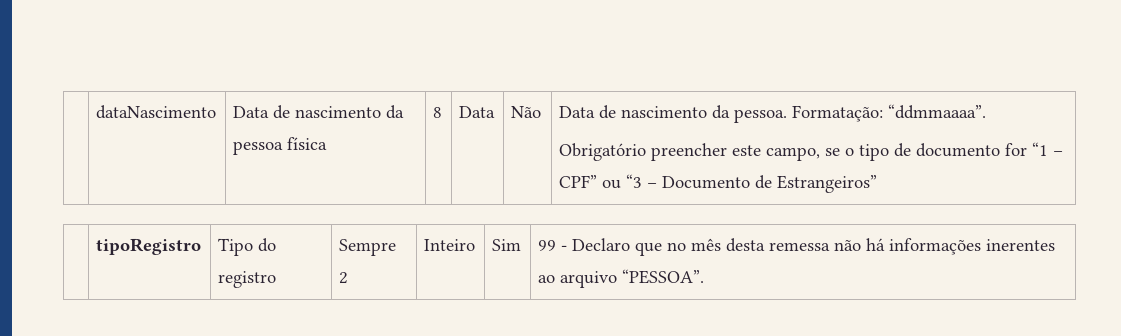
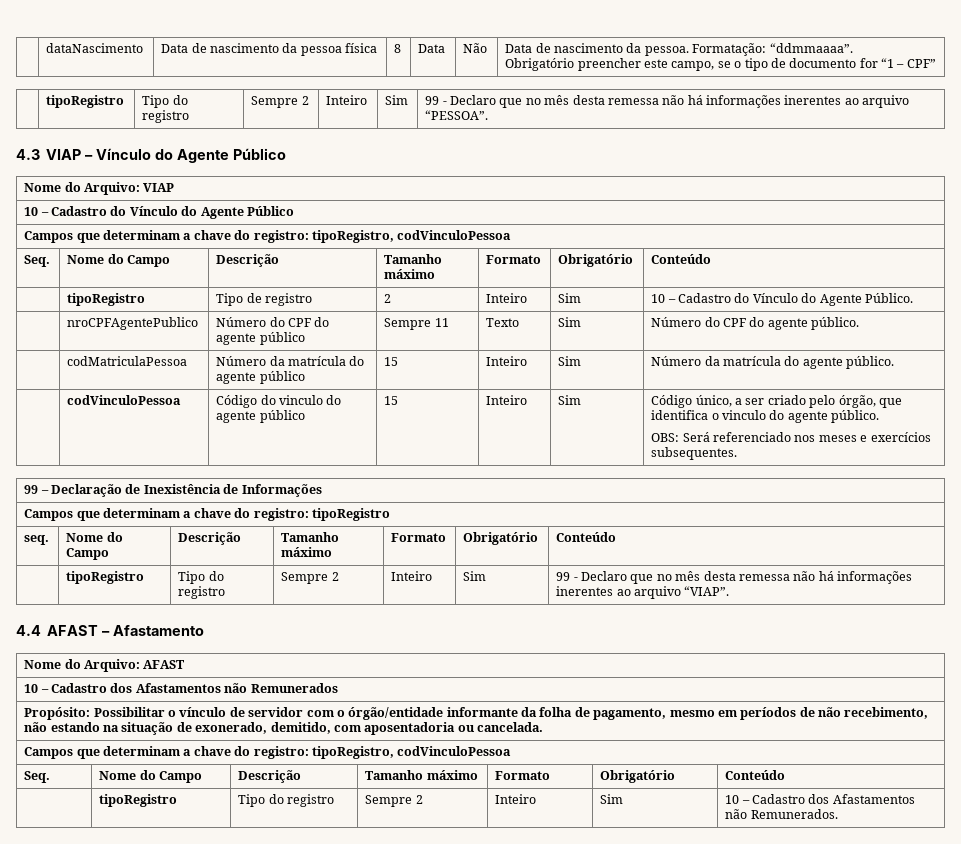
[602,174,878,193] ou “3 – Documento de Estrangeiros” -> (936, 63) none
(705, 276) none -> [16,148,286,163] [24,182,175,195] [24,206,294,219] [24,230,512,243] [24,255,51,267] [67,254,171,267] [216,254,280,267] [384,254,443,264] [384,269,436,279] [486,255,542,264] [558,254,634,267] [651,254,712,264] [67,293,146,306] [216,293,313,306] [384,294,392,303] [486,293,528,303] [558,293,582,303] [651,293,913,306] [67,317,199,330] [216,317,330,327] [216,332,305,345] [384,318,449,330] [486,318,520,327] [558,317,582,327] [651,317,860,330] [67,356,188,366] [216,356,365,366] [216,371,305,384] [384,357,399,366] [486,356,528,366] [558,356,582,366] [651,356,895,369] [67,395,182,405] [216,395,342,408] [216,410,305,423] [384,396,399,405] [486,395,528,405] [558,395,582,405] [651,395,902,408] [651,410,880,423] [651,432,931,442] [651,447,738,460] [24,484,322,497] [24,508,390,521] [24,535,50,545] [66,532,123,542] [66,548,110,560] [178,532,242,545] [281,532,340,542] [281,547,333,557] [391,533,447,542] [463,532,539,545] [556,532,617,542] [66,571,145,584] [178,571,224,584] [178,586,226,599] [281,572,339,584] [391,571,433,581] [463,571,487,581] [556,571,913,584] [556,586,730,599] [16,625,205,636] [24,659,186,672] [24,683,338,693] [24,707,929,720] [24,722,544,735] [24,746,512,759] [24,771,51,783] [99,770,203,783] [238,770,302,783] [365,770,478,780] [495,771,551,780] [600,770,676,783] [725,770,786,780] [99,794,178,807] [238,794,335,807] [365,795,423,807] [495,794,537,804] [600,794,624,804] [725,794,915,804] [725,809,838,819] // 4.3 VIAP – Vínculo do Agente Público // Nome do Arquivo: VIAP // 10 – Cadastro do Vínculo do Agente Público // Campos que determinam a chave do registro: tipoRegistro, codVinculoPessoa // Seq. | Nome do Campo | Descrição | Tamanho máximo | Formato | Obrigatório | Conteúdo // | tipoRegistro | Tipo de registro | 2 | Inteiro | Sim | 10 – Cadastro do Vínculo do Agente Público. // | nroCPFAgentePublico | Número do CPF do agente público | Sempre 11 | Texto | Sim | Número do CPF do agente público. // | codMatriculaPessoa | Número da matrícula do agente público | 15 | Inteiro | Sim | Número da matrícula do agente público. // | codVinculoPessoa | Código do vinculo do agente público | 15 | Inteiro | Sim | Código único, a ser criado pelo órgão, que identifica o vinculo do agente público. // OBS: Será referenciado nos meses e exercícios subsequentes. // 99 – Declaração de Inexistência de Informações // Campos que determinam a chave do registro: tipoRegistro // seq. | Nome do Campo | Descrição | Tamanho máximo | Formato | Obrigatório | Conteúdo // | tipoRegistro | Tipo do registro | Sempre 2 | Inteiro | Sim | 99 - Declaro que no mês desta remessa não há informações inerentes ao arquivo “VIAP”. // 4.4 AFAST – Afastamento // Nome do Arquivo: AFAST // 10 – Cadastro dos Afastamentos não Remunerados // Propósito: Possibilitar o vínculo de servidor com o órgão/entidade informante da folha de pagamento, mesmo em períodos de não recebimento, não estando na situação de exonerado, demitido, com aposentadoria ou cancelada. // Campos que determinam a chave do registro: tipoRegistro, codVinculoPessoa // Seq. | Nome do Campo | Descrição | Tamanho máximo | Formato | Obrigatório | Conteúdo // | tipoRegistro | Tipo do registro | Sempre 2 | Inteiro | Sim | 10 – Cadastro dos Afastamentos não Remunerados.

